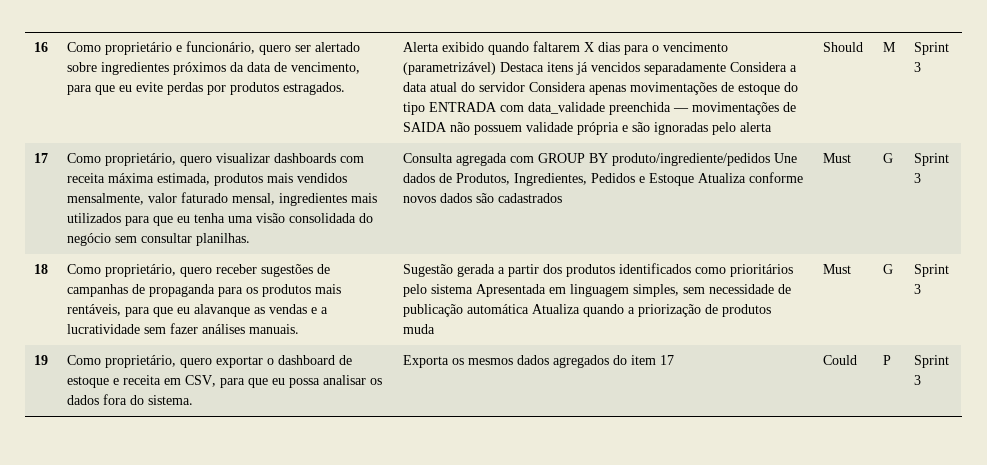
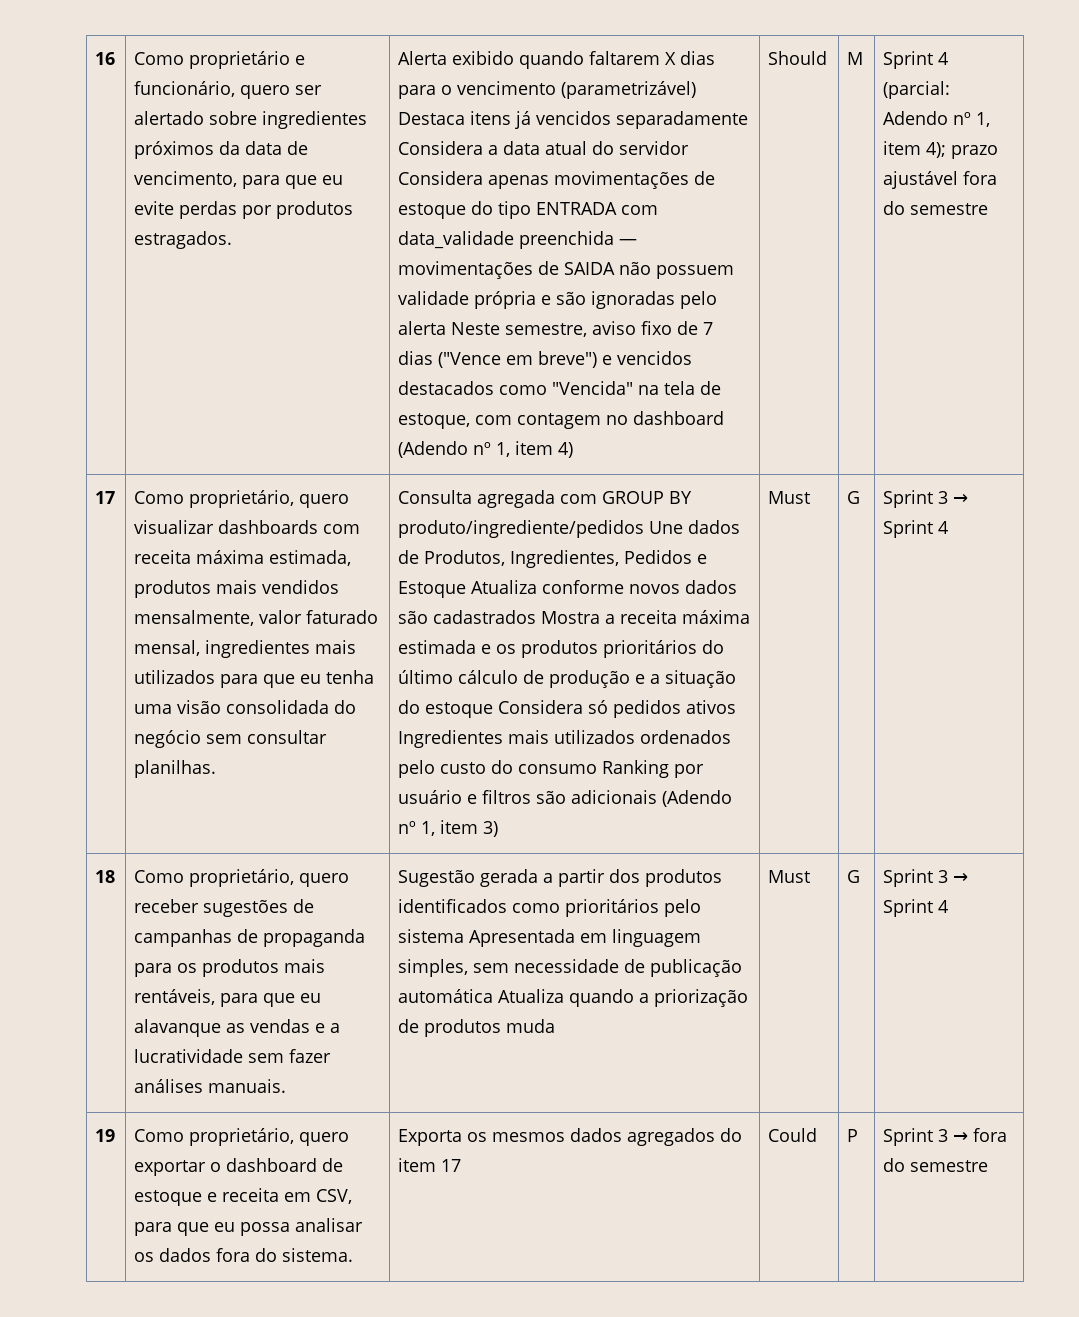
[823,42,864,52] [883,42,897,52] [914,42,950,55] [914,62,922,72] | Should | M | Sprint 3 -> [451,321,714,337] [398,351,693,368] [398,381,722,395] [398,411,725,429] [398,441,574,458] [768,51,828,65] [847,52,864,65] [883,51,949,69] [883,81,951,99] [883,111,991,127] [883,141,999,159] [883,171,998,189] [883,201,989,215] Neste semestre, aviso fixo de 7 dias ("Vence em breve") e vencidos destacados como "Vencida" na tela de estoque, com contagem no dashboard (Adendo nº 1, item 4) | Should | M | Sprint 4 (parcial: Adendo nº 1, item 4); prazo ajustável fora do semestre
[823,153,852,163] [883,153,894,163] [914,153,950,166] [914,173,922,183] | Must | G | Sprint 3 -> [541,610,751,624] [398,640,725,658] [398,670,737,688] [398,700,737,718] [398,730,732,748] [398,760,705,778] [398,790,733,807] [398,820,499,837] [768,491,811,504] [847,491,861,504] [883,490,969,508] [883,520,949,538] Mostra a receita máxima estimada e os produtos prioritários do último cálculo de produção e a situação do estoque Considera só pedidos ativos Ingredientes mais utilizados ordenados pelo custo do consumo Ranking por usuário e filtros são adicionais (Adendo nº 1, item 3) | Must | G | Sprint 3 → Sprint 4
(922, 289) none -> [953,873,969,883] [883,899,949,917] → Sprint 4
(922, 380) none -> [953,1128,1008,1142] [883,1158,989,1172] → fora do semestre

